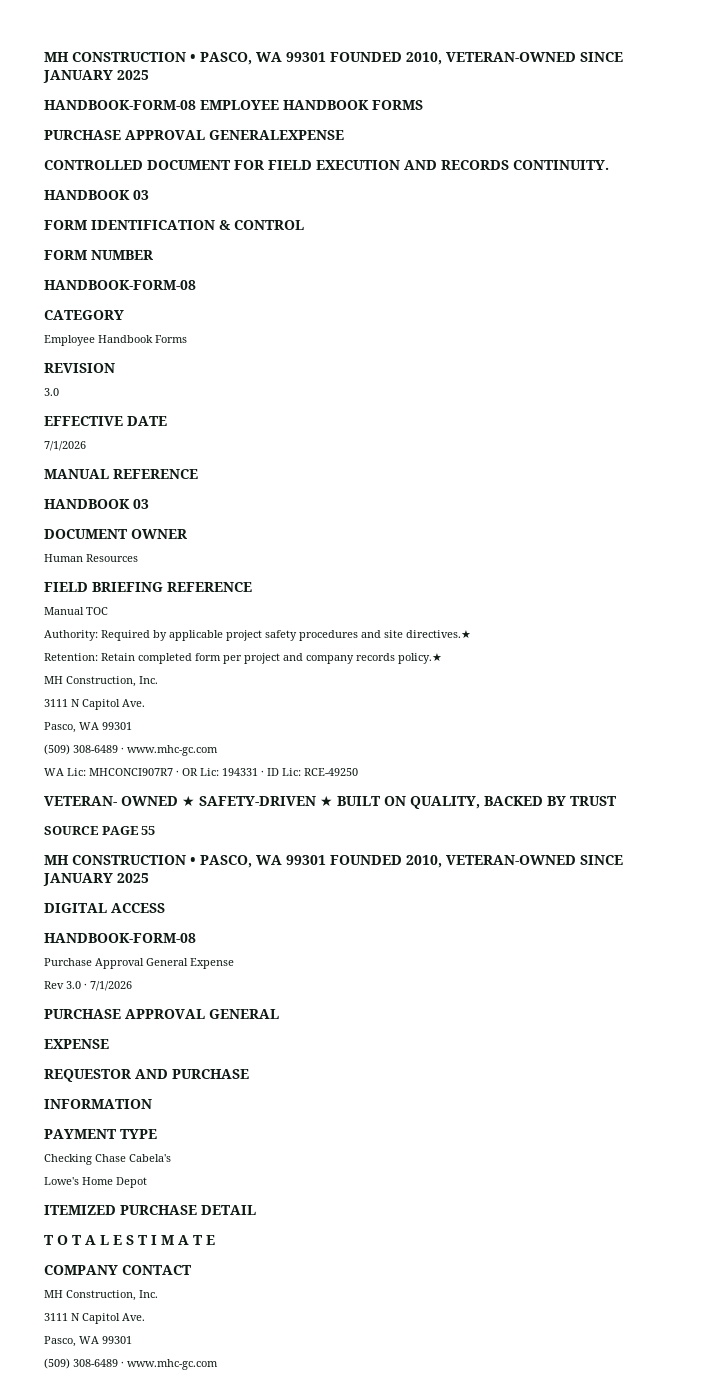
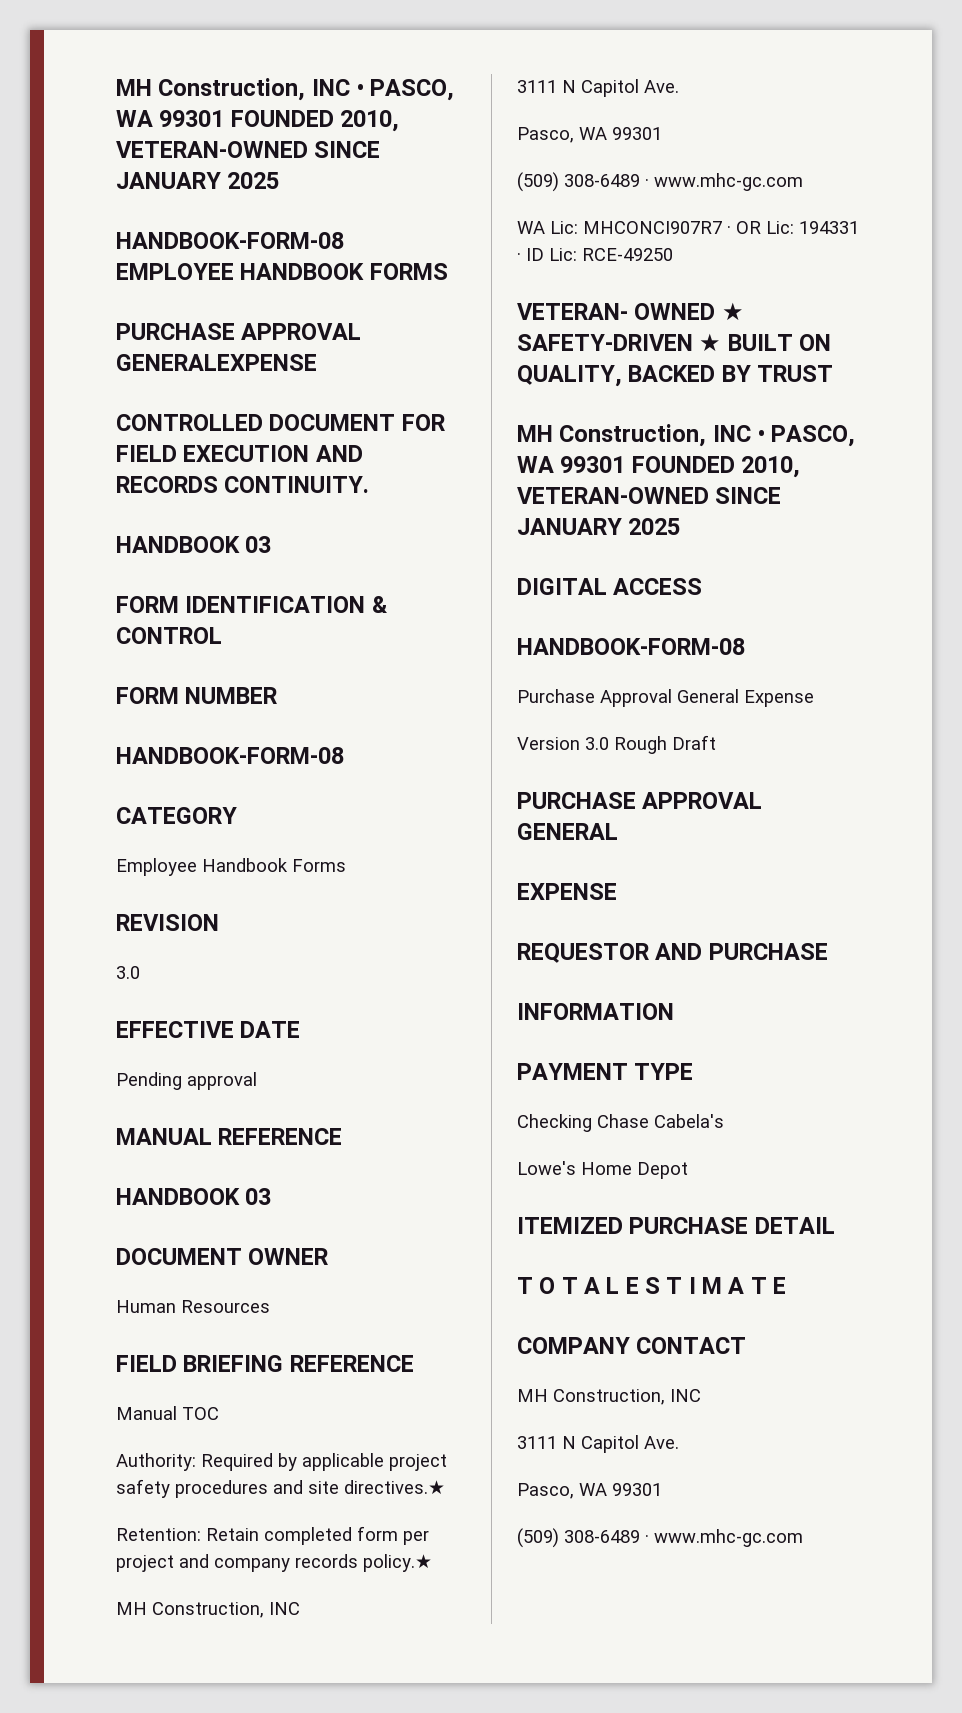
[44,52,186,62] MH CONSTRUCTION -> [116,78,350,101] MH Construction, INC
[44,441,86,451] 7/1/2026 -> [116,1072,257,1090] Pending approval
[139,676,158,684] Inc. -> [269,1602,300,1615] INC
[44,826,156,835] [44,855,186,865] // SOURCE PAGE 55 // MH CONSTRUCTION -> [517,424,751,447] // MH Construction, INC
[44,981,132,991] Rev 3.0 · 7/1/2026 -> [517,735,716,754] Version 3.0 Rough Draft
[139,1290,158,1298] Inc. -> [670,1389,701,1402] INC

